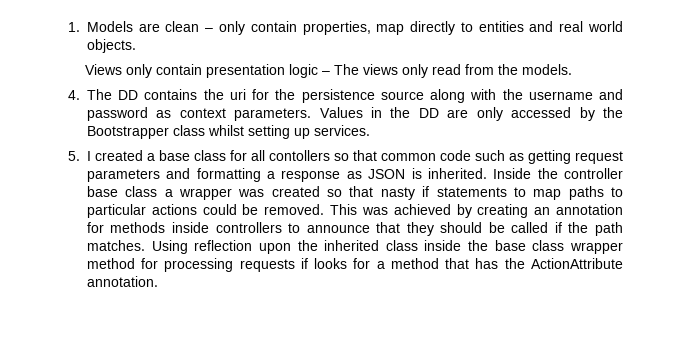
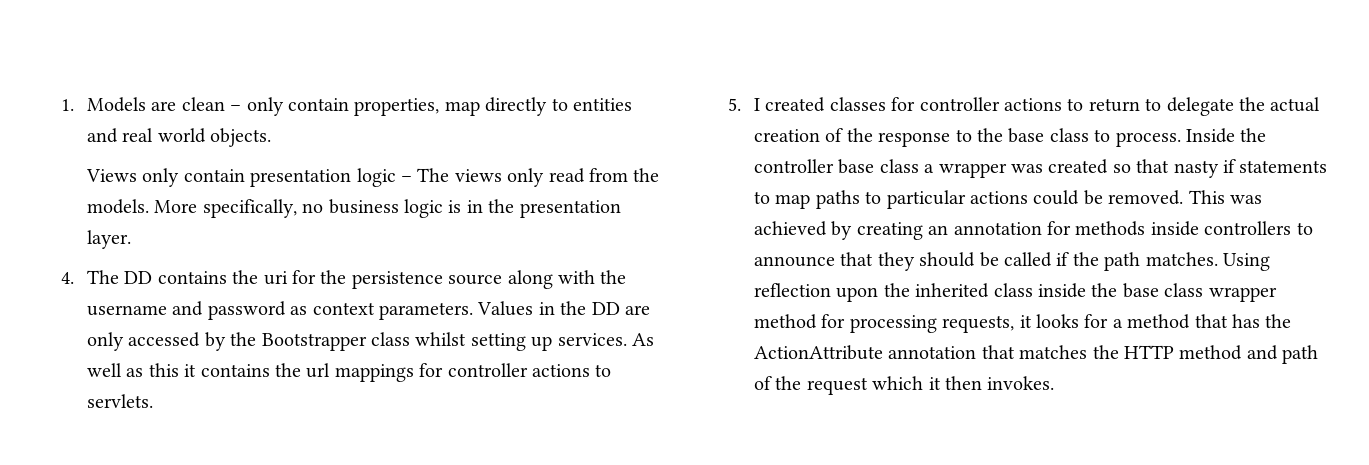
(572, 69) none -> [154,199,621,218] [86,230,131,249] More specifically, no business logic is in the presentation layer.
[67,150,623,164] [86,168,487,182] // 5. I created a base class for all contollers so that common code such as getting request parameters and formatting a response as JSON is inherited. -> [631,333,654,346] [86,363,612,382] [86,394,153,408] [727,97,1321,116] [753,128,1181,147] As well as this it contains the url mappings for controller actions to servlets. // 5. I created classes for controller actions to return to delegate the actual creation of the response to the base class to process.
[239,258,308,272] requests if -> [942,315,1032,333] requests, it
[86,276,158,287] annotation. -> [888,345,1319,364] [753,376,1055,395] annotation that matches the HTTP method and path of the request which it then invokes.

